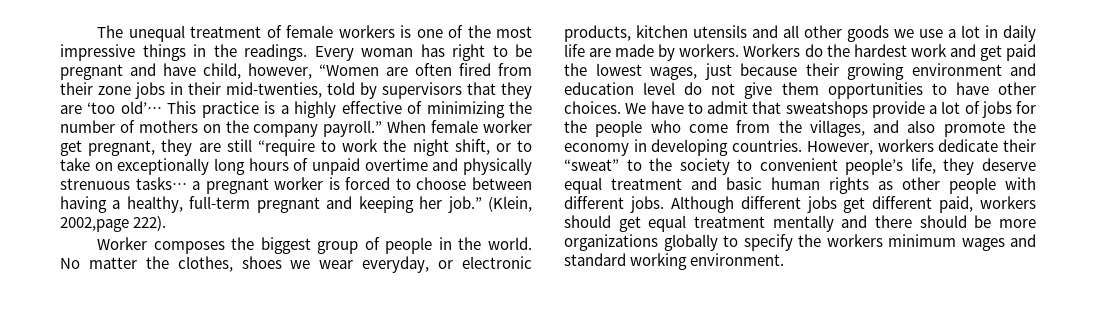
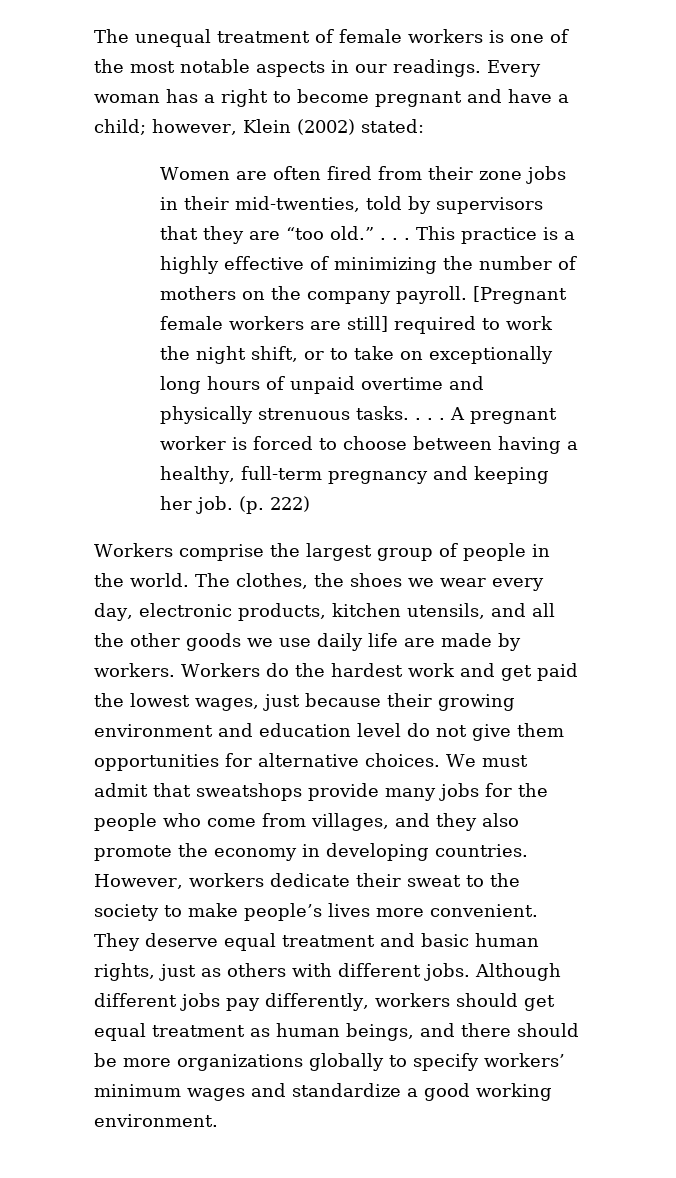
[60,44,237,61] impressive things in the -> [180,59,387,77] notable aspects in our
(445, 50) none -> [204,94,215,103] a
[515,44,532,57] be -> [297,89,369,103] become
[203,63,379,79] child, however, “Women -> [558,94,569,103] [94,119,424,135] [160,167,231,180] a child; however, Klein (2002) stated: // Women
[87,101,162,114] ‘too old’… -> [286,226,411,240] “too old.” . . .
[323,120,533,137] [60,139,315,156] payroll.” When female worker get pregnant, they are still “require -> [396,286,568,304] [160,316,477,334] payroll. [Pregnant female workers are still] required
[135,177,201,190] tasks… a -> [356,406,466,420] tasks. . . . A
[256,197,320,213] pregnant -> [328,471,429,484] pregnancy
[447,196,533,213] [60,215,167,232] [97,237,311,254] job.” (Klein, 2002,page 222). // Worker composes the biggest -> [196,496,311,514] [94,543,372,561] job. (p. 222) // Workers comprise the largest
[60,256,233,272] No matter the clothes, -> [195,573,344,589] The clothes, the
[362,256,454,273] everyday, or -> [492,578,544,591] [94,603,133,621] every day,
[693,25,747,38] utensils -> [406,603,485,619] utensils,
(799, 31) none -> [94,633,124,647] the
[948,25,998,38] a lot in -> (311, 642) none
[931,82,1036,95] [564,101,703,114] to have other choices. We have to -> [225,753,528,767] for alternative choices. We must
[929,101,980,114] a lot of -> [385,788,436,801] many
[778,120,802,133] the -> (306, 820) none
(900, 126) none -> [436,813,477,831] they
[564,159,619,171] “sweat” -> [406,875,461,887] sweat
[759,158,975,175] convenient people’s life, they -> [188,903,538,921] [94,933,140,951] make people’s lives more convenient. They
[829,177,996,194] rights as other people -> [94,963,286,981] rights, just as others
[843,196,974,213] get different paid, -> [226,993,369,1011] pay differently,
[772,215,834,232] mentally -> [250,1023,414,1041] as human beings,
[798,234,883,247] the workers -> [484,1053,565,1067] workers’
[564,253,626,266] standard -> [292,1083,470,1101] standardize a good

